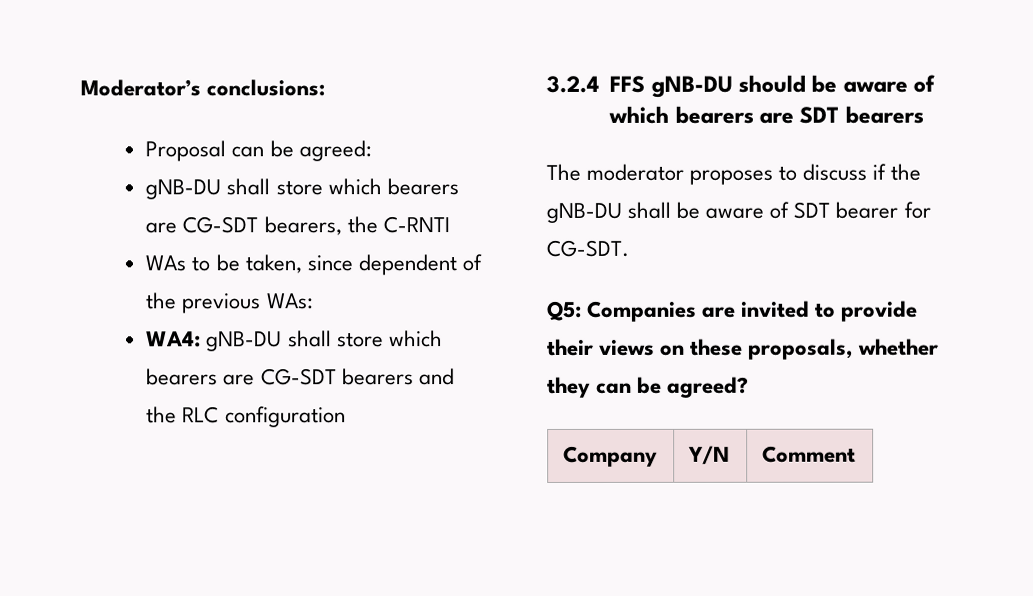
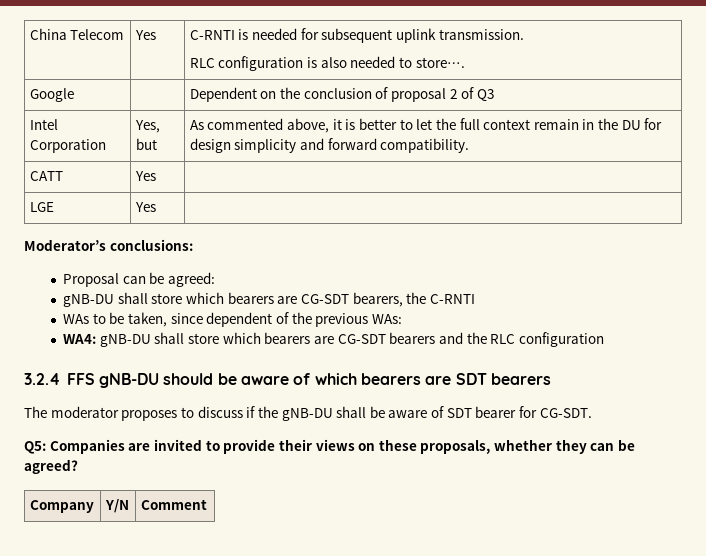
(80, 88) none -> [29,28,125,40] [134,30,156,40] [189,28,524,43] [189,56,465,71] [29,88,74,102] [189,87,495,102] [29,119,58,130] [29,139,106,153] [134,120,160,133] [135,138,157,150] [189,118,663,133] [189,138,470,153] [29,171,63,181] [134,171,156,181] [29,202,54,212] [134,202,156,212] China Telecom | Yes | C-RNTI is needed for subsequent uplink transmission. // RLC configuration is also needed to store…. // Google | | Dependent on the conclusion of proposal 2 of Q3 // Intel Corporation | Yes, but | As commented above, it is better to let the full context remain in the DU for design simplicity and forward compatibility. // CATT | Yes | // LGE | Yes | //

